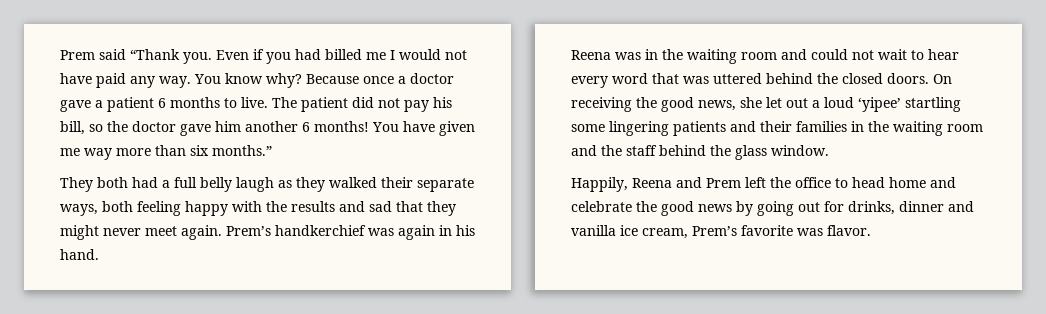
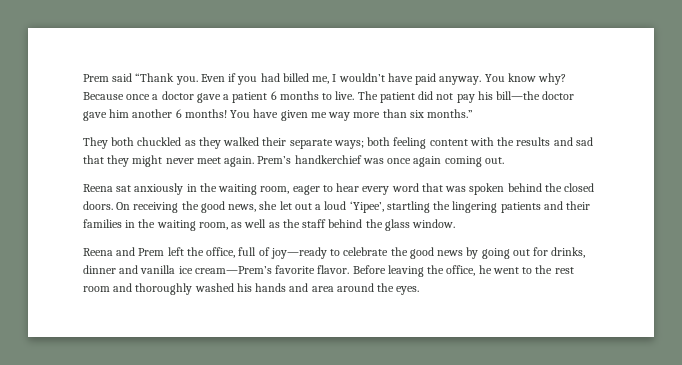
[366,49,467,60] [60,73,191,88] me I would not have paid any way. -> [312,73,482,85] me, I wouldn’t have paid anyway.
[60,121,128,135] bill, so the -> [496,91,541,100] bill—the
[132,177,274,192] had a full belly laugh -> [137,137,182,146] chuckled
[60,204,98,216] ways, -> [333,140,364,149] ways;
[185,201,228,216] happy -> [429,139,468,146] content
[398,225,475,240] [60,249,99,260] [571,49,907,64] again in his hand. // Reena was in the waiting room and could not wait -> [387,156,504,167] [83,183,320,195] once again coming out. // Reena sat anxiously in the waiting room, eager
[713,73,762,84] uttered -> [469,183,505,195] spoken
[858,97,961,112] [571,124,605,132] ‘yipee’ startling some -> [349,201,451,213] ‘Yipee’, startling the
[947,124,983,132] [571,145,597,156] room and -> [198,219,280,230] room, as well as
[571,177,628,192] Happily, -> (456, 223) none
[795,177,956,188] office to head home and -> [206,247,341,259] office, full of joy—ready to
[642,225,871,239] cream, Prem’s favorite was flavor. -> [194,265,574,277] [83,283,420,295] cream—Prem’s favorite flavor. Before leaving the office, he went to the rest room and thoroughly washed his hands and area around the eyes.

